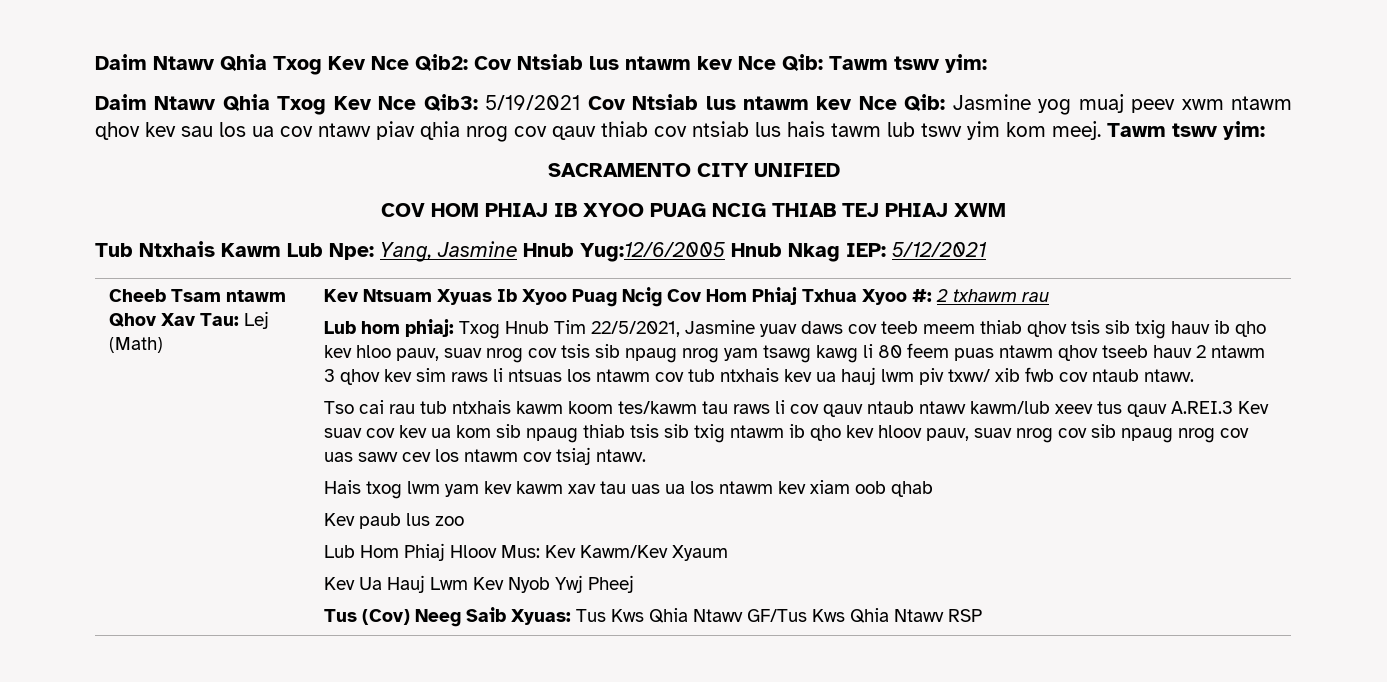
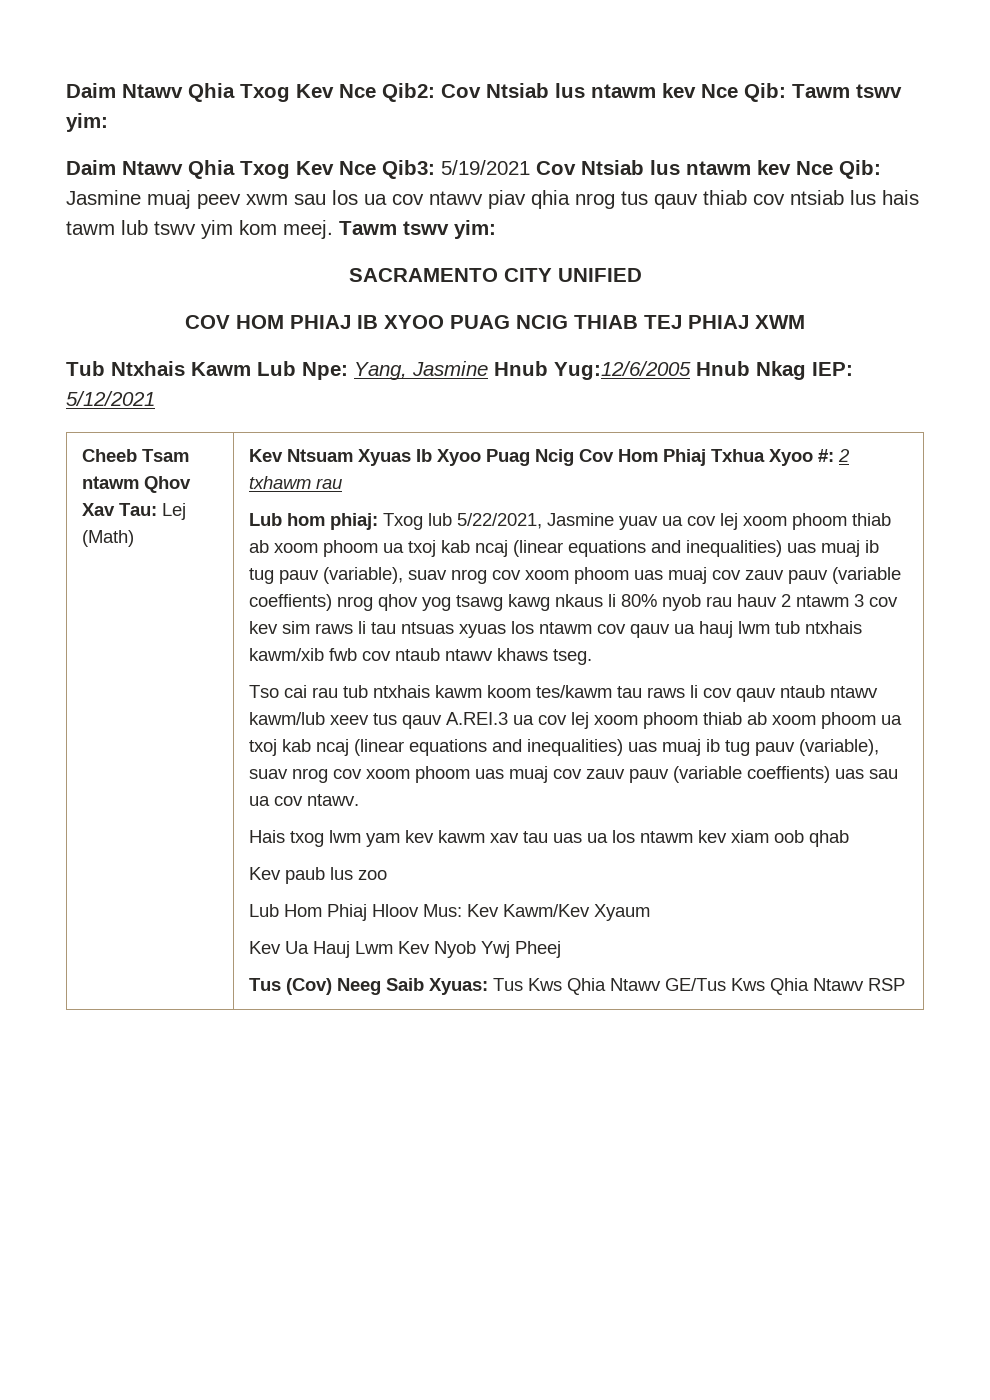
[1038,99,1072,115] yog -> (141, 197) none
[1231,96,1293,110] [95,122,176,140] ntawm qhov kev -> (288, 199) none
[514,126,547,137] cov -> [621,191,648,205] tus
[505,320,1267,339] [324,343,1149,363] Hnub Tim 22/5/2021, Jasmine yuav daws cov teeb meem thiab qhov tsis sib txig hauv ib qho kev hloo pauv, suav nrog cov tsis sib npaug nrog yam tsawg kawg li 80 feem puas ntawm qhov tseeb -> [427,513,891,530] [248,540,879,557] [248,567,901,584] [248,594,732,611] lub 5/22/2021, Jasmine yuav ua cov lej xoom phoom thiab ab xoom phoom ua txoj kab ncaj (linear equations and inequalities) uas muaj ib tug pauv (variable), suav nrog cov xoom phoom uas muaj cov zauv pauv (variable coeffients) nrog qhov yog tsawg kawg nkaus li 80% nyob rau
[340,369,381,385] qhov -> [868,597,898,607] cov
[508,367,1195,385] ntsuas los ntawm cov tub ntxhais kev ua hauj lwm piv txwv/ xib fwb cov ntaub ntawv. -> [370,621,862,638] [248,648,592,665] tau ntsuas xyuas los ntawm cov qauv ua hauj lwm tub ntxhais kawm/xib fwb cov ntaub ntawv khaws tseg.
[1238,401,1270,414] [324,424,1250,443] [324,447,592,465] Kev suav cov kev ua kom sib npaug thiab tsis sib txig ntawm ib qho kev hloov pauv, suav nrog cov sib npaug nrog cov uas sawv cev los ntawm cov tsiaj -> [512,712,902,729] [248,739,879,756] [248,766,898,783] [248,796,303,806] ua cov lej xoom phoom thiab ab xoom phoom ua txoj kab ncaj (linear equations and inequalities) uas muaj ib tug pauv (variable), suav nrog cov xoom phoom uas muaj cov zauv pauv (variable coeffients) uas sau ua cov
[747,609,808,622] GF/Tus -> [664,978,726,991] GE/Tus

